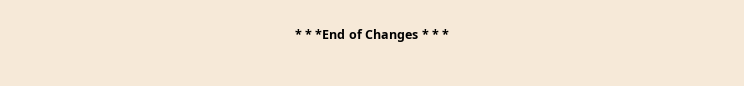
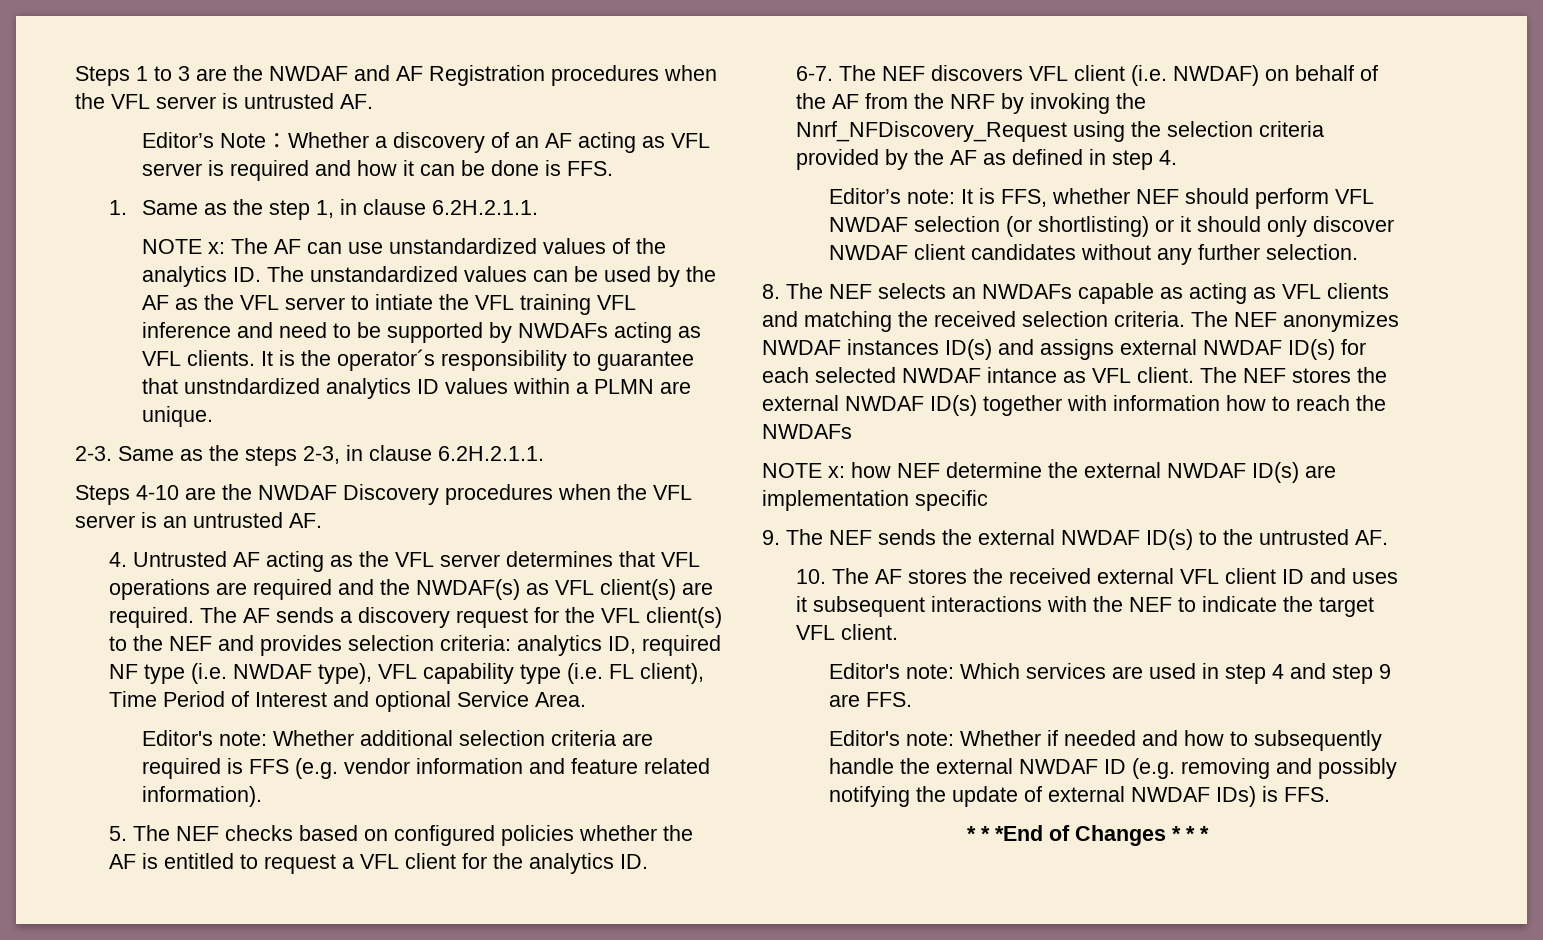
(294, 34) none -> [75,65,717,86] [75,93,373,109] [142,132,711,153] [142,160,614,181] [108,199,539,220] [142,238,667,254] [142,266,717,287] [142,294,637,315] [142,322,702,343] [142,349,695,371] [142,378,692,399] [142,406,214,427] [75,445,544,466] [75,484,692,505] [75,512,322,528] [108,551,700,572] [108,579,713,600] [108,607,722,628] [108,635,721,656] [108,663,704,684] [108,691,586,712] [142,730,654,746] [142,758,711,779] [142,786,263,807] [108,825,693,846] [108,853,648,874] [795,65,1378,86] [795,93,1146,114] [795,121,1324,142] [795,149,1177,170] [829,188,1375,209] [829,216,1395,237] [829,244,1359,265] [762,283,1389,304] [762,311,1399,332] [762,339,1366,360] [762,367,1387,383] [762,395,1386,416] [762,424,852,439] [762,462,1336,483] [762,490,988,511] [762,529,1388,550] [795,568,1398,584] [795,596,1374,617] [795,624,898,640] [829,663,1392,684] [829,692,913,707] [829,730,1383,751] [829,758,1398,779] [829,786,1331,807] Steps 1 to 3 are the NWDAF and AF Registration procedures when the VFL server is untrusted AF. // Editor’s Note：Whether a discovery of an AF acting as VFL server is required and how it can be done is FFS. // 1. Same as the step 1, in clause 6.2H.2.1.1. // NOTE x: The AF can use unstandardized values of the analytics ID. The unstandardized values can be used by the AF as the VFL server to intiate the VFL training VFL inference and need to be supported by NWDAFs acting as VFL clients. It is the operator´s responsibility to guarantee that unstndardized analytics ID values within a PLMN are unique. // 2-3. Same as the steps 2-3, in clause 6.2H.2.1.1. // Steps 4-10 are the NWDAF Discovery procedures when the VFL server is an untrusted AF. // 4. Untrusted AF acting as the VFL server determines that VFL operations are required and the NWDAF(s) as VFL client(s) are required. The AF sends a discovery request for the VFL client(s) to the NEF and provides selection criteria: analytics ID, required NF type (i.e. NWDAF type), VFL capability type (i.e. FL client), Time Period of Interest and optional Service Area. // Editor's note: Whether additional selection criteria are required is FFS (e.g. vendor information and feature related information). // 5. The NEF checks based on configured policies whether the AF is entitled to request a VFL client for the analytics ID. // 6-7. The NEF discovers VFL client (i.e. NWDAF) on behalf of the AF from the NRF by invoking the Nnrf_NFDiscovery_Request using the selection criteria provided by the AF as defined in step 4. // Editor’s note: It is FFS, whether NEF should perform VFL NWDAF selection (or shortlisting) or it should only discover NWDAF client candidates without any further selection. // 8. The NEF selects an NWDAFs capable as acting as VFL clients and matching the received selection criteria. The NEF anonymizes NWDAF instances ID(s) and assigns external NWDAF ID(s) for each selected NWDAF intance as VFL client. The NEF stores the external NWDAF ID(s) together with information how to reach the NWDAFs // NOTE x: how NEF determine the external NWDAF ID(s) are implementation specific // 9. The NEF sends the external NWDAF ID(s) to the untrusted AF. // 10. The AF stores the received external VFL client ID and uses it subsequent interactions with the NEF to indicate the target VFL client. // Editor's note: Which services are used in step 4 and step 9 are FFS. // Editor's note: Whether if needed and how to subsequently handle the external NWDAF ID (e.g. removing and possibly notifying the update of external NWDAF IDs) is FFS. //

